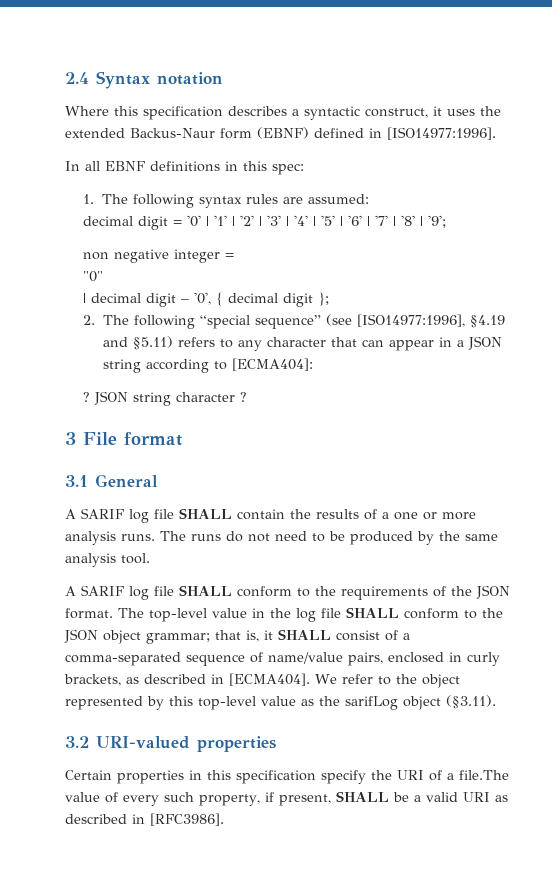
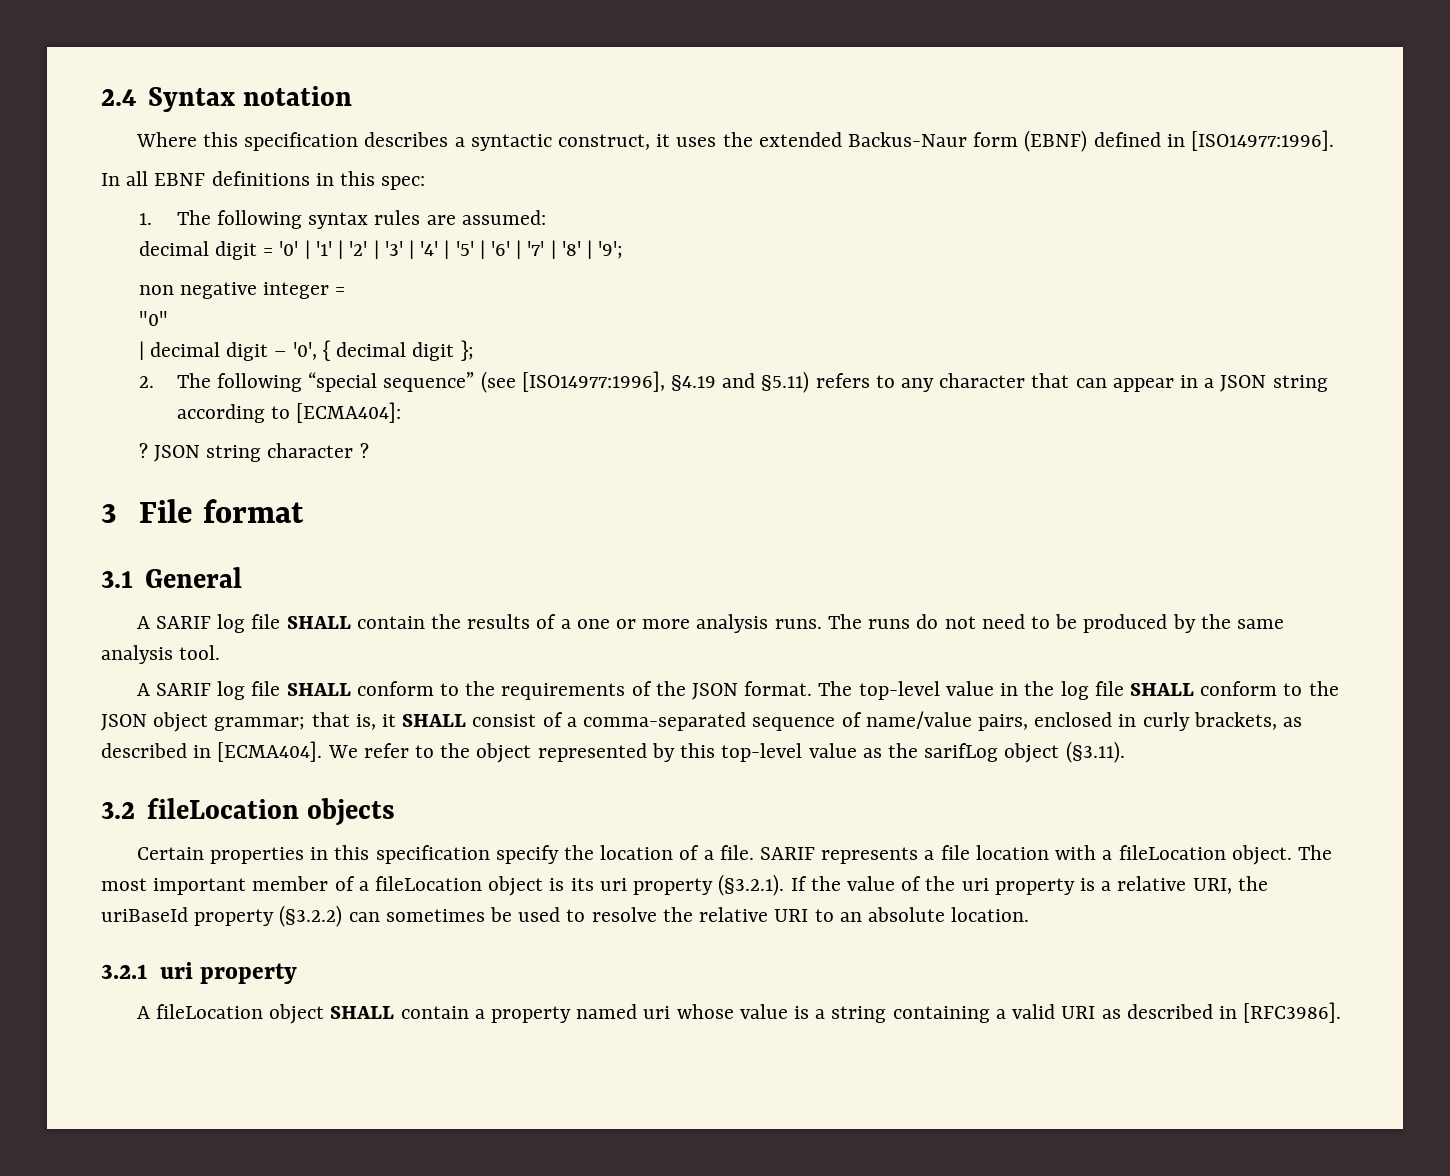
[96,736,277,752] URI-valued properties -> [146,798,395,826] fileLocation objects
[397,770,509,781] [65,791,409,806] URI of a file.The value of every such property, if present, SHALL be -> [600,845,1332,865] [101,874,1268,896] [101,905,1030,927] [101,962,297,984] [136,1004,990,1024] location of a file. SARIF represents a file location with a fileLocation object. The most important member of a fileLocation object is its uri property (§3.2.1). If the value of the uri property is a relative URI, the uriBaseId property (§3.2.2) can sometimes be used to resolve the relative URI to an absolute location. // 3.2.1 uri property // A fileLocation object SHALL contain a property named uri whose value is a string containing

